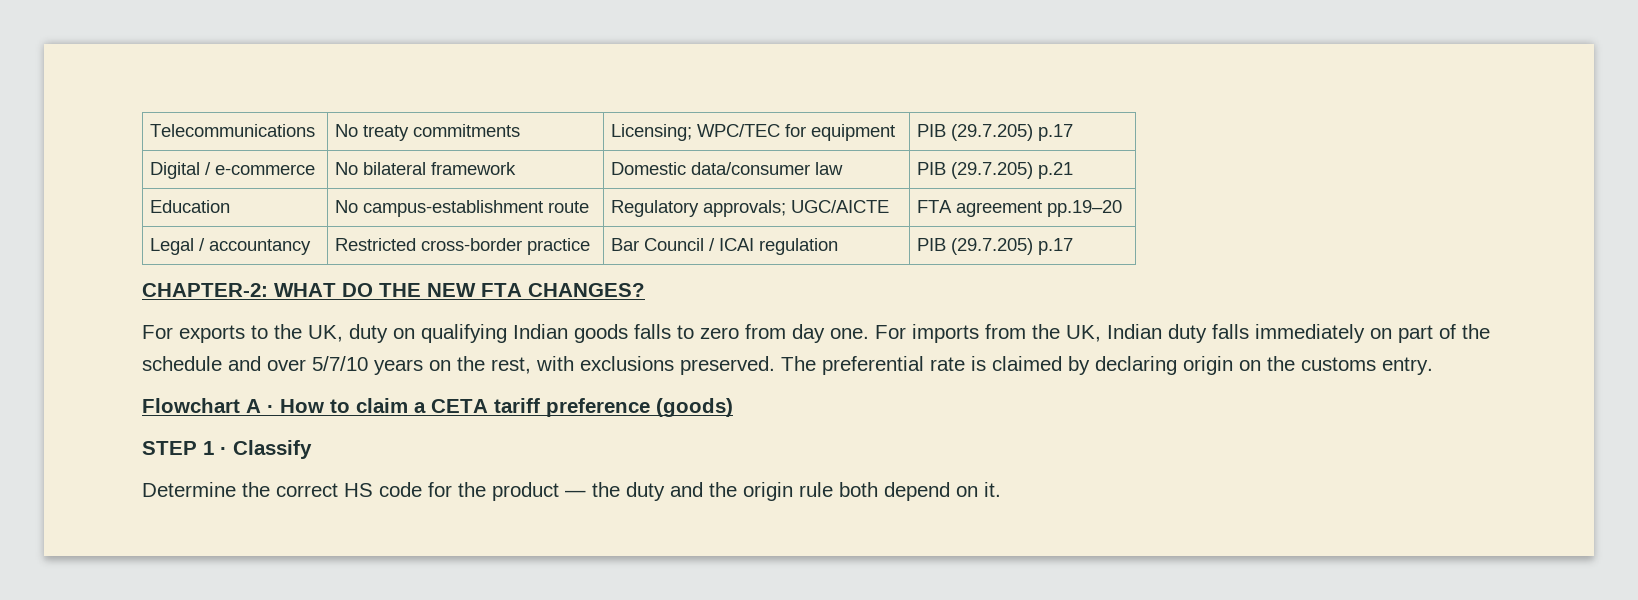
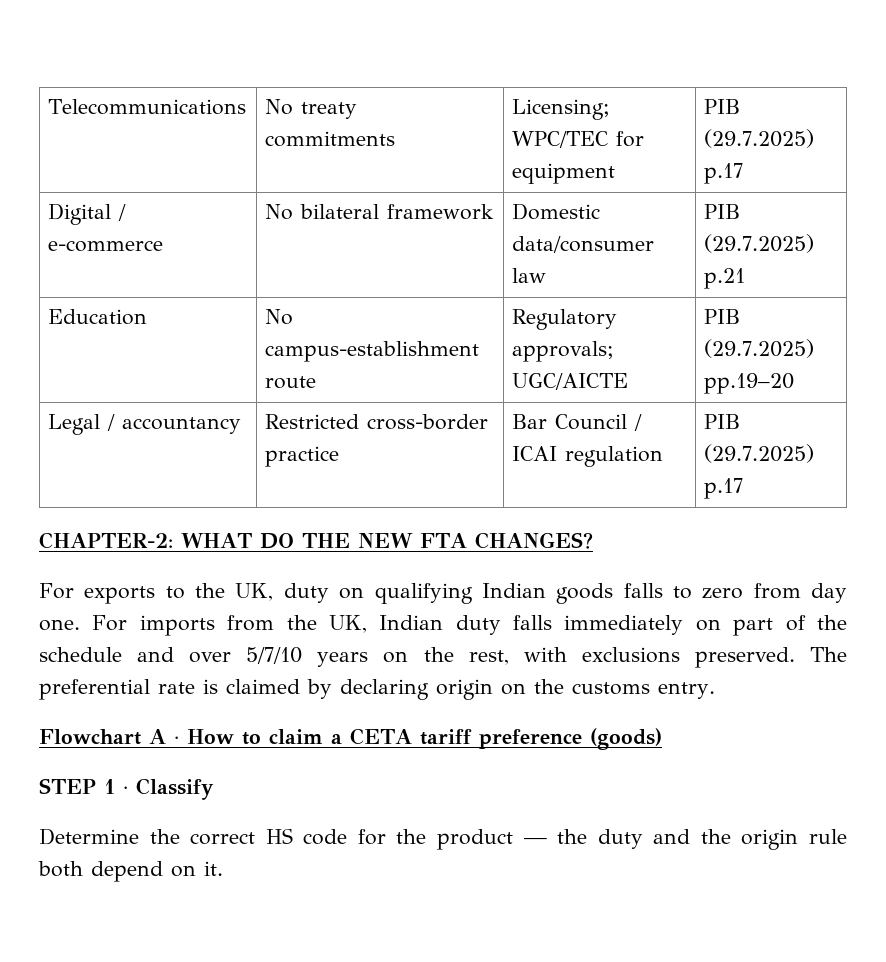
[951,124,1034,141] (29.7.205) -> [704,129,815,148] (29.7.2025)
[951,162,1034,179] (29.7.205) -> [704,234,815,253] (29.7.2025)
[917,200,1043,217] FTA agreement -> [704,309,741,324] [704,339,815,358] PIB (29.7.2025)
[951,238,1034,255] (29.7.205) -> [704,444,815,463] (29.7.2025)

